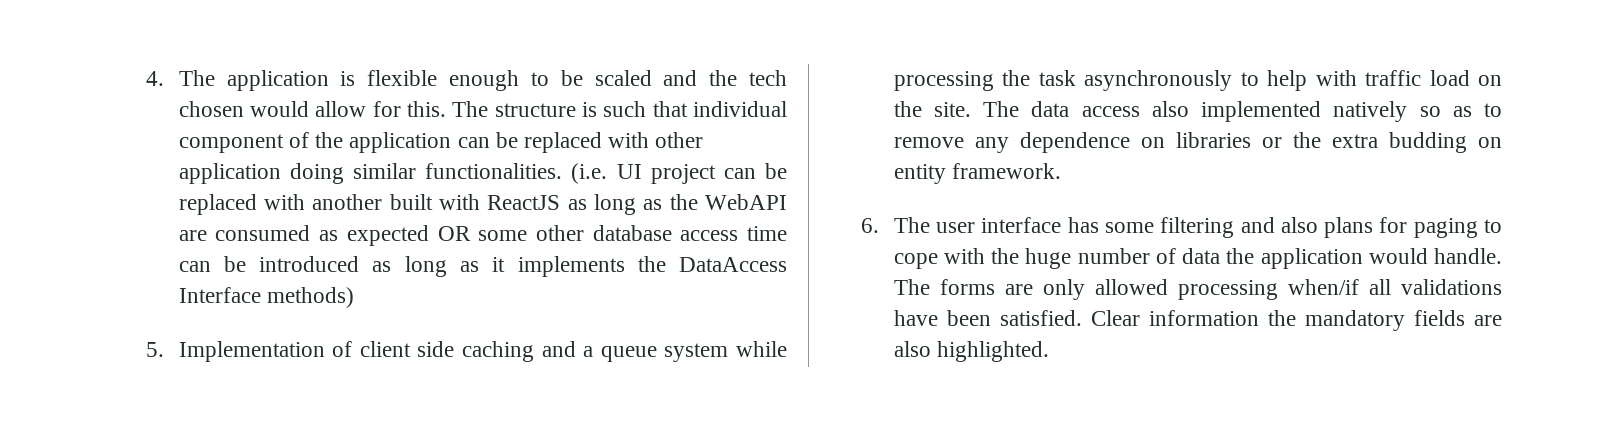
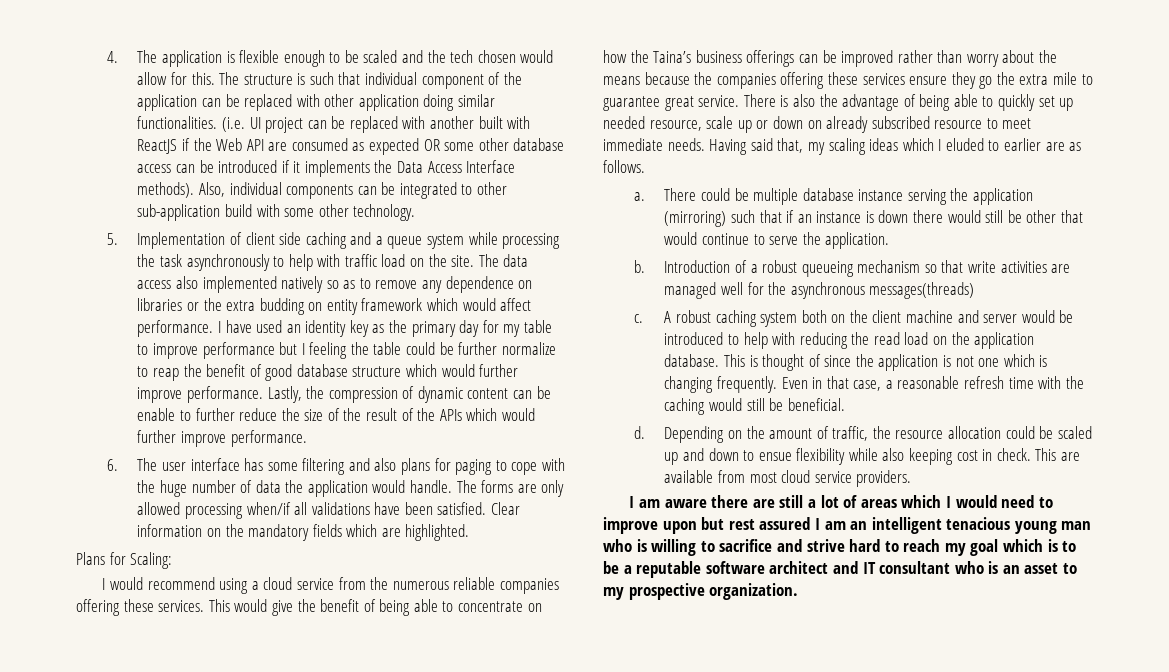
[567,194,787,215] as long as the WebAPI -> [181,138,264,151] if the Web API
[747,226,787,241] time -> (172, 168) none
[372,256,787,277] [178,287,354,308] as long as it implements the DataAccess Interface methods) -> [281,160,516,177] [137,182,508,199] [137,204,416,221] if it implements the Data Access Interface methods). Also, individual components can be integrated to other sub-application build with some other technology.
[951,163,1061,179] framework. -> [361,298,532,311] [137,320,553,337] [137,342,556,359] [137,364,519,381] [137,386,551,403] [137,408,536,421] [137,430,307,447] framework which would affect performance. I have used an identity key as the primary day for my table to improve performance but I feeling the table could be further normalize to reap the benefit of good database structure which would further improve performance. Lastly, the compression of dynamic content can be enable to further reduce the size of the result of the APIs which would further improve performance.
(1259, 318) none -> [206,528,221,537] on
[1473,315,1502,326] [893,341,1049,362] are also highlighted. -> [346,524,470,541] [76,552,173,569] [102,577,559,594] [76,599,542,616] [603,50,1058,67] [603,72,1093,89] [603,94,1074,111] [603,116,1032,133] [603,138,1082,155] [603,160,645,173] [633,188,1034,205] [664,210,1084,227] [664,232,890,249] [633,260,1071,277] [664,282,975,299] [633,310,1074,327] [664,332,1035,349] [664,354,1048,371] [664,376,1084,393] [664,398,845,415] [633,426,1092,443] [664,448,1081,465] [664,470,912,487] [629,495,1053,508] [603,517,1092,534] [603,539,1077,556] [603,561,1078,578] [603,583,799,600] which are highlighted. // Plans for Scaling: // I would recommend using a cloud service from the numerous reliable companies offering these services. This would give the benefit of being able to concentrate on how the Taina’s business offerings can be improved rather than worry about the means because the companies offering these services ensure they go the extra mile to guarantee great service. There is also the advantage of being able to quickly set up needed resource, scale up or down on already subscribed resource to meet immediate needs. Having said that, my scaling ideas which I eluded to earlier are as follows. // a. There could be multiple database instance serving the application (mirroring) such that if an instance is down there would still be other that would continue to serve the application. // b. Introduction of a robust queueing mechanism so that write activities are managed well for the asynchronous messages(threads) // c. A robust caching system both on the client machine and server would be introduced to help with reducing the read load on the application database. This is thought of since the application is not one which is changing frequently. Even in that case, a reasonable refresh time with the caching would still be beneficial. // d. Depending on the amount of traffic, the resource allocation could be scaled up and down to ensue flexibility while also keeping cost in check. This are available from most cloud service providers. // I am aware there are still a lot of areas which I would need to improve upon but rest assured I am an intelligent tenacious young man who is willing to sacrifice and strive hard to reach my goal which is to be a reputable software architect and IT consultant who is an asset to my prospective organization.

